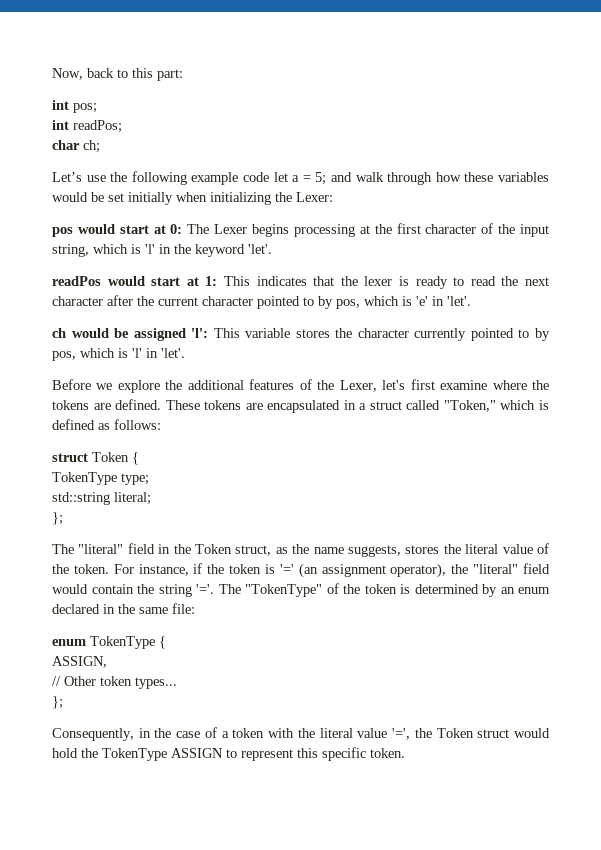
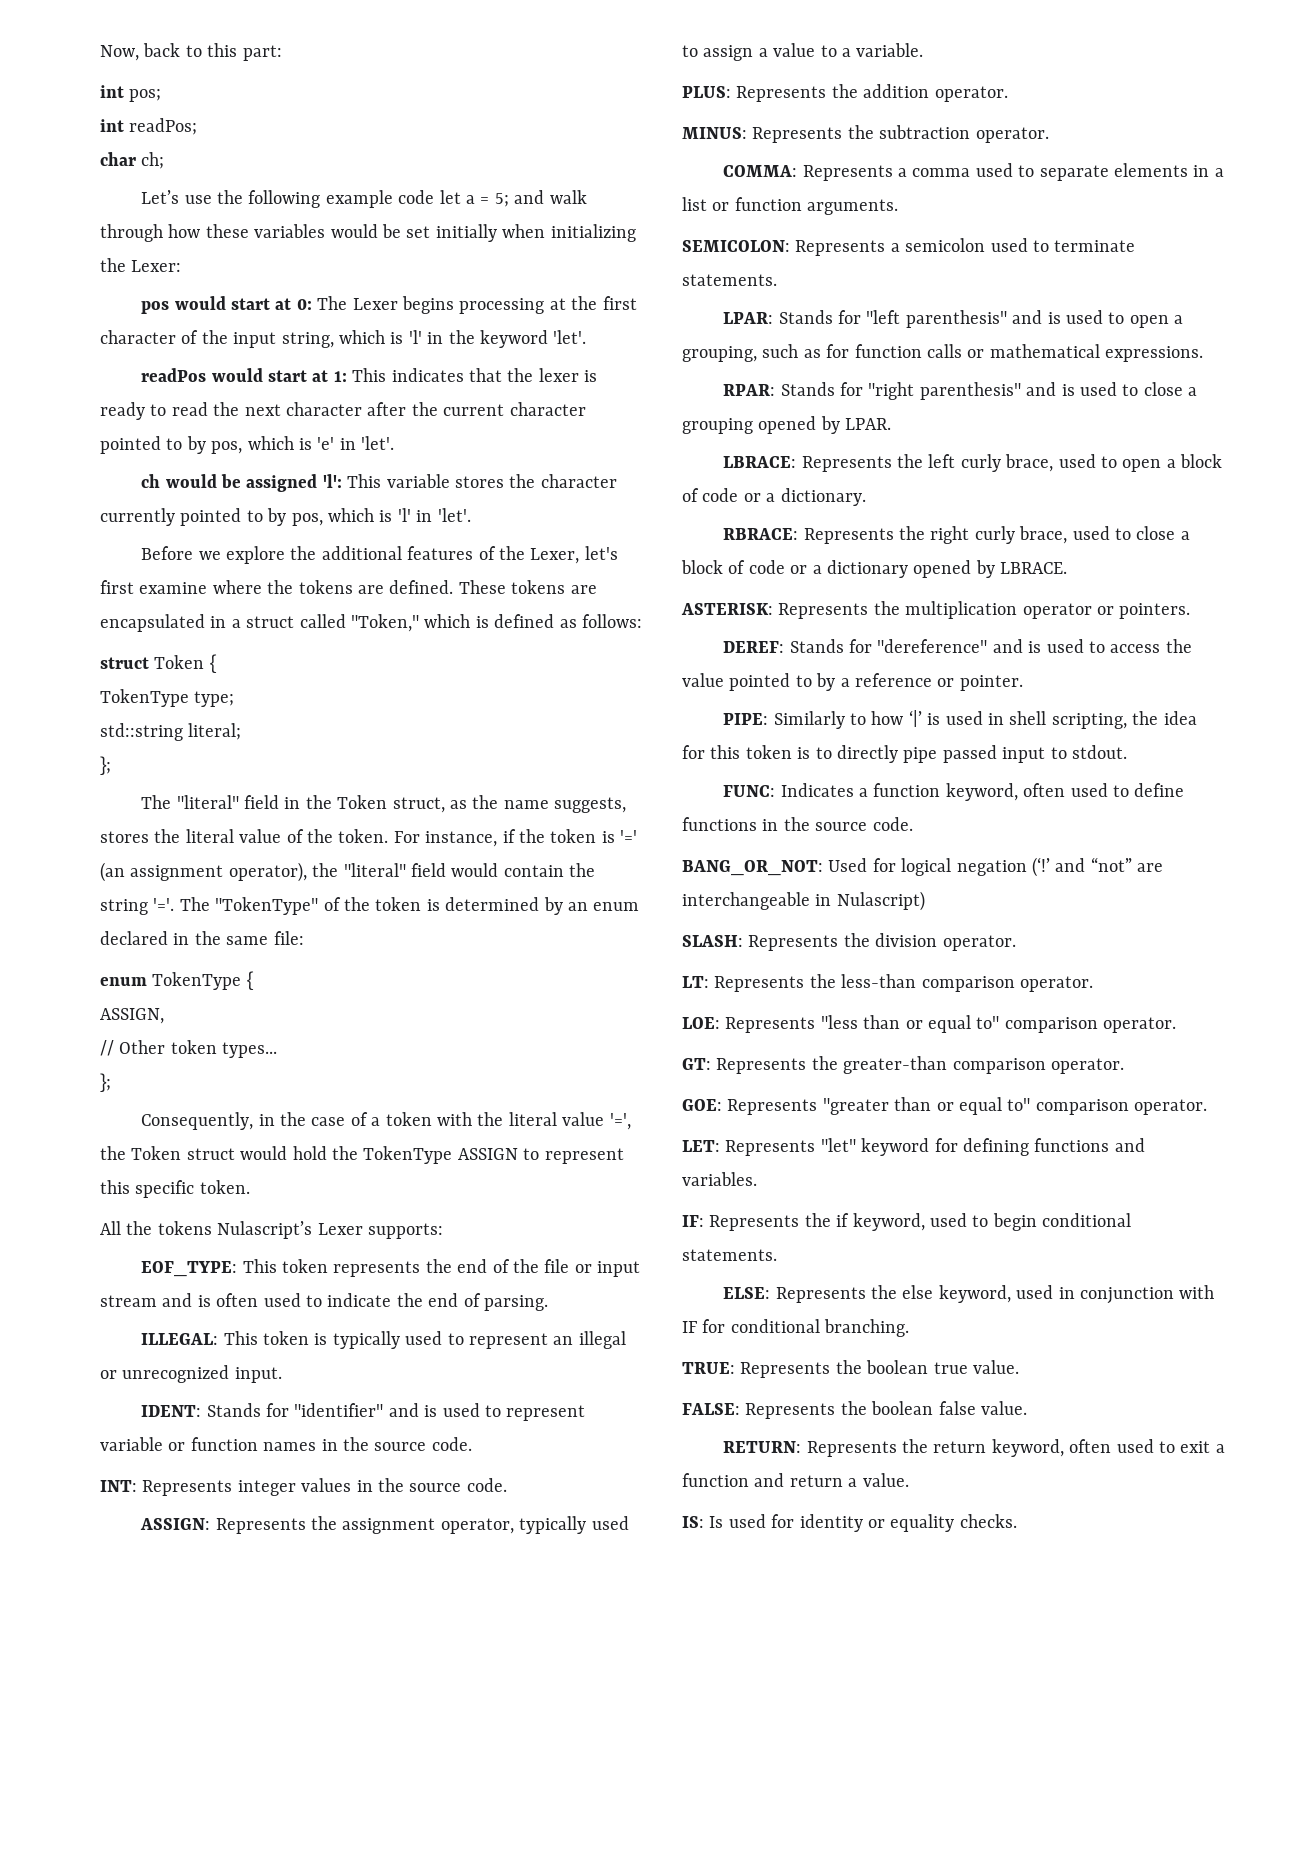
(405, 753) none -> [100,1221,443,1239] [141,1259,641,1277] [100,1293,548,1311] [141,1331,626,1349] [100,1365,282,1383] [141,1403,586,1421] [100,1437,472,1451] [100,1478,507,1496] [140,1516,629,1534] [682,43,924,61] [682,84,1008,102] [682,125,1049,143] [723,163,1224,181] [682,197,899,215] [682,238,1136,256] [682,274,777,286] [723,310,1184,328] [682,344,1204,362] [723,382,1198,400] [682,416,892,434] [723,454,1223,472] [682,488,866,506] [723,526,1190,544] [681,560,1068,578] [681,601,1191,619] [723,639,1192,653] [682,673,1023,691] [723,710,1197,729] [682,745,1127,763] [723,783,1185,801] [682,817,913,831] [682,857,1164,877] [682,891,925,911] [682,933,1016,951] [682,974,1093,992] [682,1015,1177,1033] [682,1056,1124,1074] [682,1097,1208,1115] [682,1138,1145,1156] [682,1172,757,1186] [682,1213,1132,1231] [682,1249,777,1261] [723,1285,1215,1304] [682,1319,910,1337] [682,1360,1019,1378] [682,1401,1027,1419] [723,1439,1225,1457] [682,1473,909,1487] [682,1514,1017,1532] // All the tokens Nulascript’s Lexer supports: // EOF_TYPE: This token represents the end of the file or input stream and is often used to indicate the end of parsing. // ILLEGAL: This token is typically used to represent an illegal or unrecognized input. // IDENT: Stands for "identifier" and is used to represent variable or function names in the source code. // INT: Represents integer values in the source code. // ASSIGN: Represents the assignment operator, typically used to assign a value to a variable. // PLUS: Represents the addition operator. // MINUS: Represents the subtraction operator. // COMMA: Represents a comma used to separate elements in a list or function arguments. // SEMICOLON: Represents a semicolon used to terminate statements. // LPAR: Stands for "left parenthesis" and is used to open a grouping, such as for function calls or mathematical expressions. // RPAR: Stands for "right parenthesis" and is used to close a grouping opened by LPAR. // LBRACE: Represents the left curly brace, used to open a block of code or a dictionary. // RBRACE: Represents the right curly brace, used to close a block of code or a dictionary opened by LBRACE. // ASTERISK: Represents the multiplication operator or pointers. // DEREF: Stands for "dereference" and is used to access the value pointed to by a reference or pointer. // PIPE: Similarly to how ‘|’ is used in shell scripting, the idea for this token is to directly pipe passed input to stdout. // FUNC: Indicates a function keyword, often used to define functions in the source code. // BANG_OR_NOT: Used for logical negation (‘!’ and “not” are interchangeable in Nulascript) // SLASH: Represents the division operator. // LT: Represents the less-than comparison operator. // LOE: Represents "less than or equal to" comparison operator. // GT: Represents the greater-than comparison operator. // GOE: Represents "greater than or equal to" comparison operator. // LET: Represents "let" keyword for defining functions and variables. // IF: Represents the if keyword, used to begin conditional statements. // ELSE: Represents the else keyword, used in conjunction with IF for conditional branching. // TRUE: Represents the boolean true value. // FALSE: Represents the boolean false value. // RETURN: Represents the return keyword, often used to exit a function and return a value. // IS: Is used for identity or equality checks.

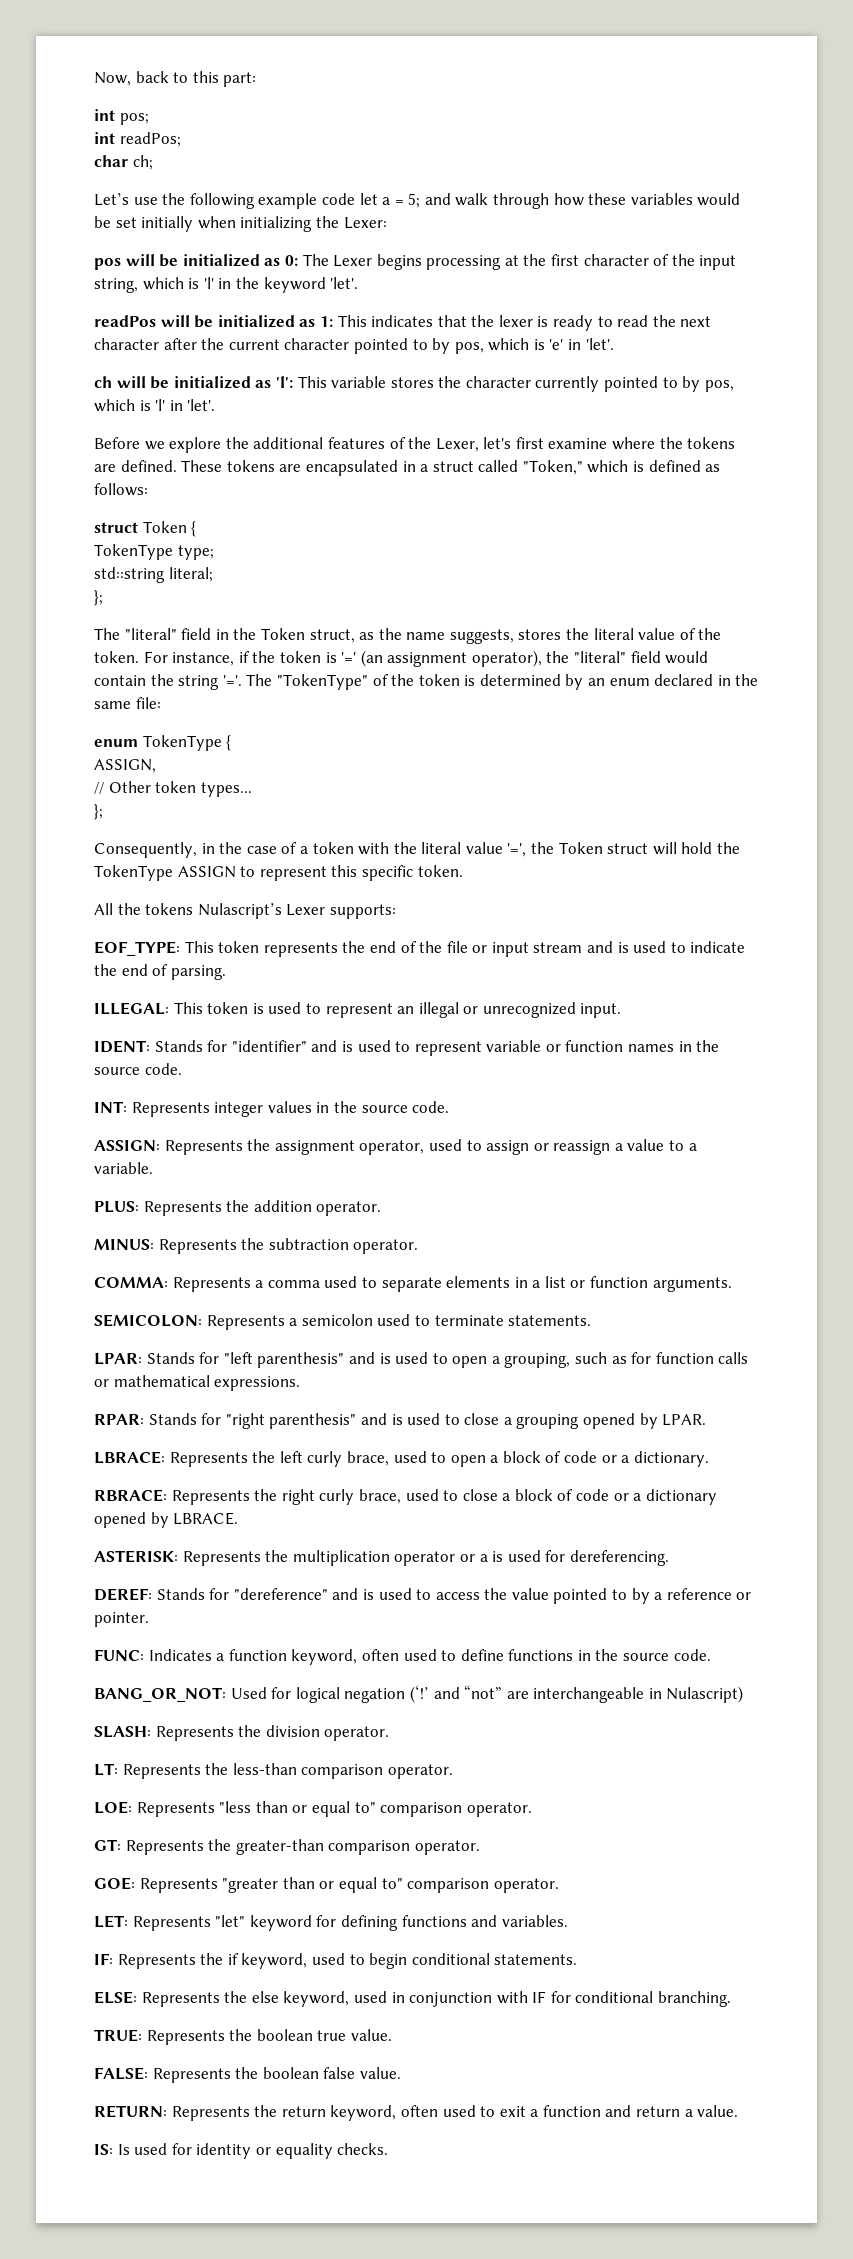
[174,296,292,310] would start at -> [125,254,281,267] will be initialized as
[211,368,329,382] would start at -> [160,315,316,328] will be initialized as
[165,474,318,492] would be assigned -> [116,376,272,389] will be initialized as
[240,1146,288,1160] would -> [652,842,677,855] will
[216,1293,259,1307] often -> (629, 947) none
[332,1331,400,1349] typically -> (264, 1008) none
[519,1516,587,1534] typically -> (425, 1147) none
(754, 53) none -> [533,1140,611,1155] or reassign
[1119,603,1191,619] pointers. -> [479,1550,669,1566] a is used for dereferencing.
[723,710,1197,729] [682,745,1127,763] // PIPE: Similarly to how ‘|’ is used in shell scripting, the idea for this token is to directly pipe passed input to stdout. -> (149, 1619) none

